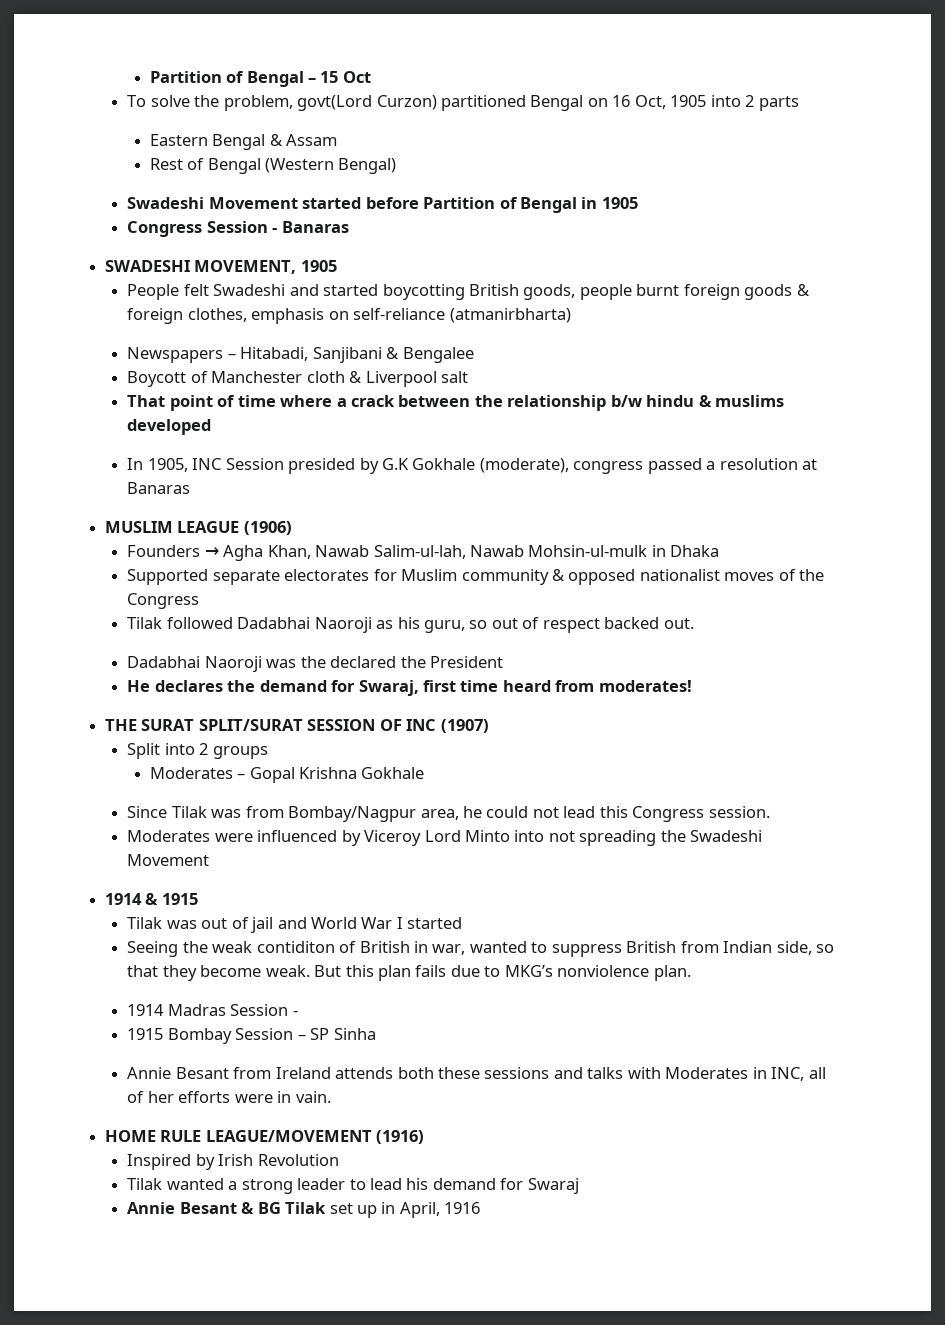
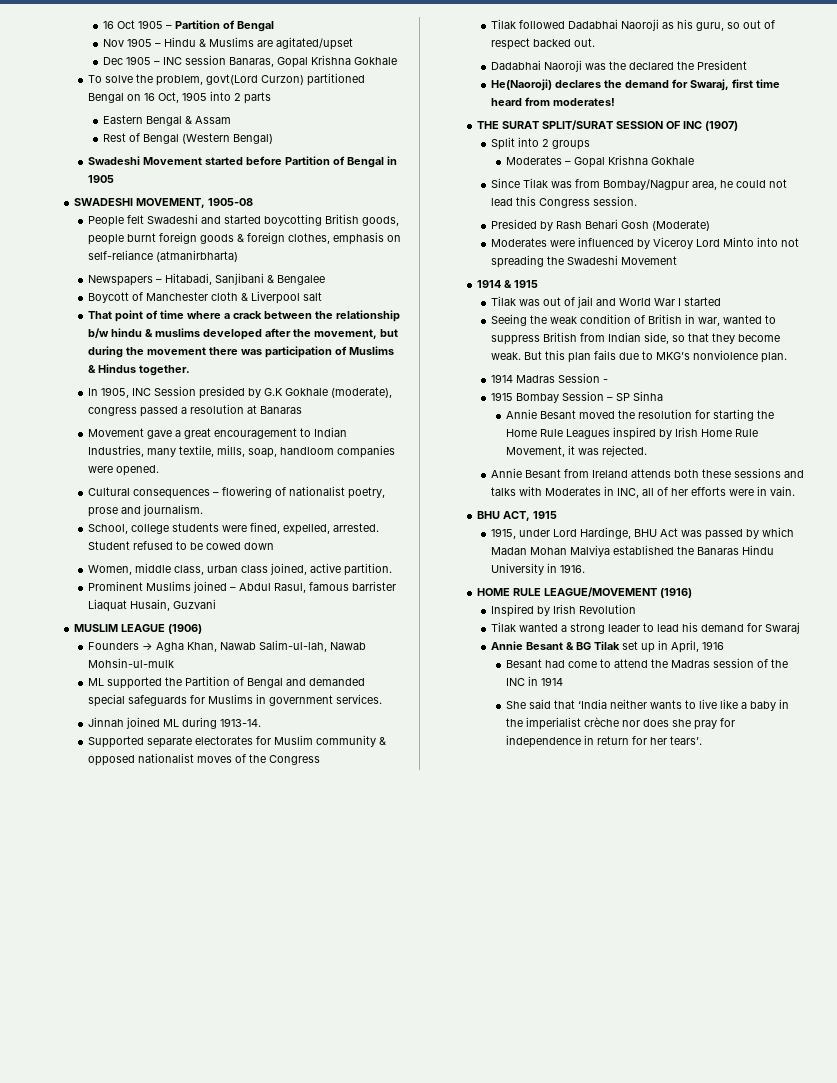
[149,71,371,87] Partition of Bengal – 15 Oct -> [102,20,274,32] [102,37,353,50] [102,55,397,68] 16 Oct 1905 – Partition of Bengal // Nov 1905 – Hindu & Muslims are agitated/upset // Dec 1905 – INC session Banaras, Gopal Krishna Gokhale
[127,221,349,237] // Congress Session - Banaras -> (115, 179) none
[300,260,337,272] 1905 -> [207,198,253,206] 1905-08
(212, 427) none -> [265,328,399,339] [88,346,395,358] [88,364,191,376] after the movement, but during the movement there was participation of Muslims & Hindus together.
(191, 488) none -> [88,427,348,439] [88,445,396,458] [88,465,160,476] [88,486,386,499] [88,504,204,517] [88,522,380,535] [88,541,275,550] [88,563,393,576] [88,581,397,593] [88,599,217,612] // Movement gave a great encouragement to Indian Industries, many textile, mills, soap, handloom companies were opened. // Cultural consequences – flowering of nationalist poetry, prose and journalism. // School, college students were fined, expelled, arrested. Student refused to be cowed down // Women, middle class, urban class joined, active partition. // Prominent Muslims joined – Abdul Rasul, famous barrister Liaquat Husain, Guzvani
[651,545,720,557] in Dhaka -> [88,676,366,689] [88,694,383,707] [88,717,262,729] // ML supported the Partition of Bengal and demanded special safeguards for Muslims in government services. // Jinnah joined ML during 1913-14.
[127,680,151,692] He -> [491,79,553,91] He(Naoroji)
(770, 812) none -> [491,219,711,231] // Presided by Rash Behari Gosh (Moderate)
[256,941,335,953] contiditon -> [580,314,632,324] condition
(376, 1034) none -> [505,409,774,421] [505,427,758,440] [505,445,647,457] // Annie Besant moved the resolution for starting the Home Rule Leagues inspired by Irish Home Rule Movement, it was rejected.
(331, 1097) none -> [476,511,557,521] [491,527,795,540] [491,545,775,557] [491,563,586,575] // BHU ACT, 1915 // 1915, under Lord Hardinge, BHU Act was passed by which Madan Mohan Malviya established the Banaras Hindu University in 1916.
(481, 1208) none -> [505,658,788,668] [505,676,563,686] [505,699,789,711] [505,717,735,730] [505,735,702,748] // Besant had come to attend the Madras session of the INC in 1914 // She said that ‘India neither wants to live like a baby in the imperialist crèche nor does she pray for independence in return for her tears’.

